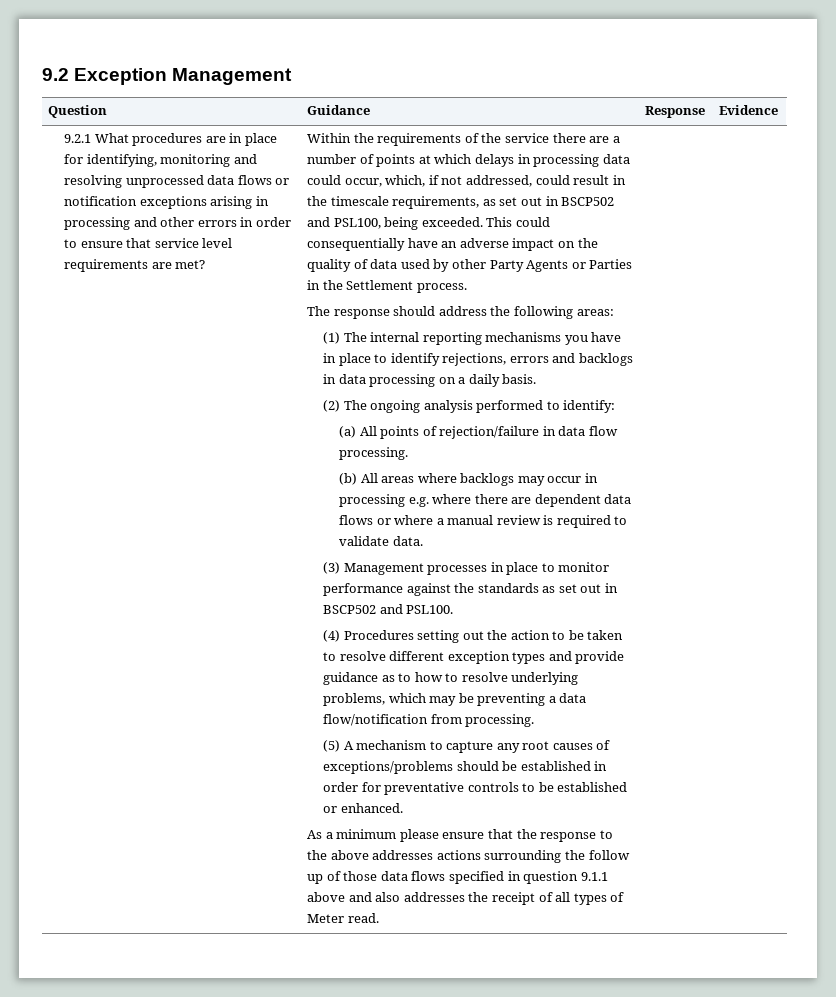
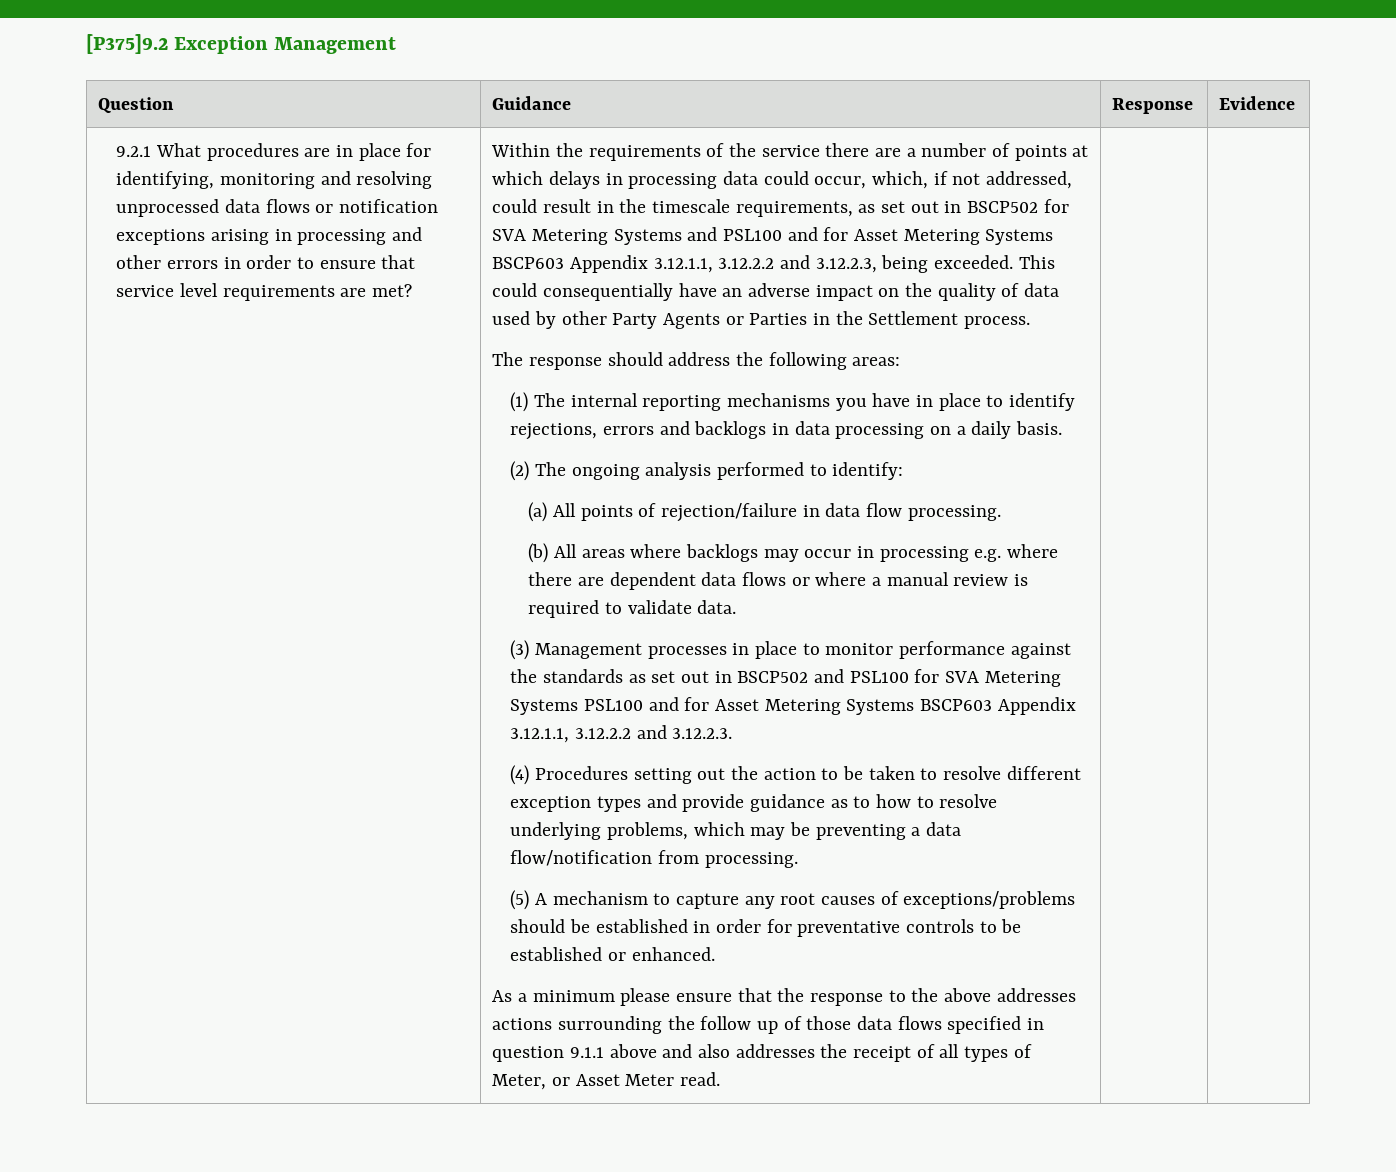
[42,68,69,81] 9.2 -> [86,34,168,54] [P375]9.2
[307,217,381,229] and PSL100, -> [1043,199,1069,213] [492,227,1054,245] [492,255,877,273] for SVA Metering Systems and PSL100 and for Asset Metering Systems BSCP603 Appendix 3.12.1.1, 3.12.2.2 and 3.12.2.3,
[406,605,454,614] PSL100. -> [849,669,1061,687] [510,697,1076,715] [510,725,733,743] PSL100 for SVA Metering Systems PSL100 and for Asset Metering Systems BSCP603 Appendix 3.12.1.1, 3.12.2.2 and 3.12.2.3.
(625, 897) none -> [492,1074,620,1090] Meter, or Asset

